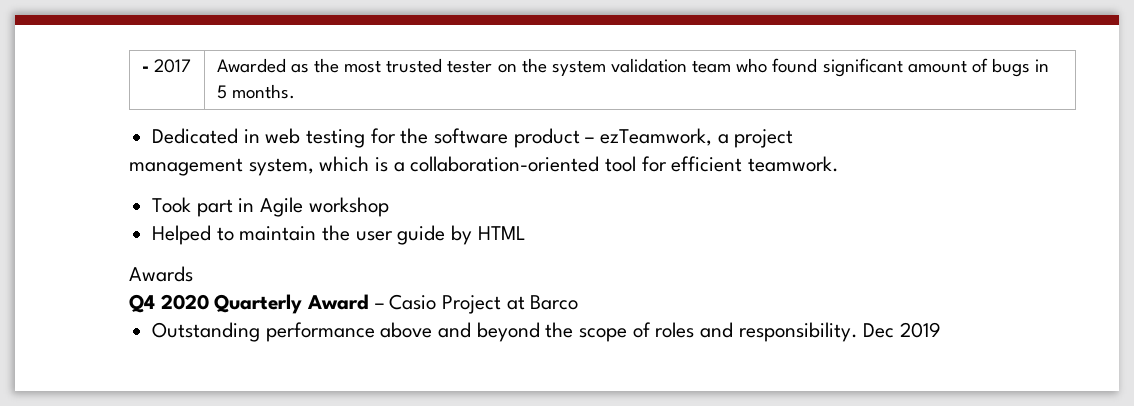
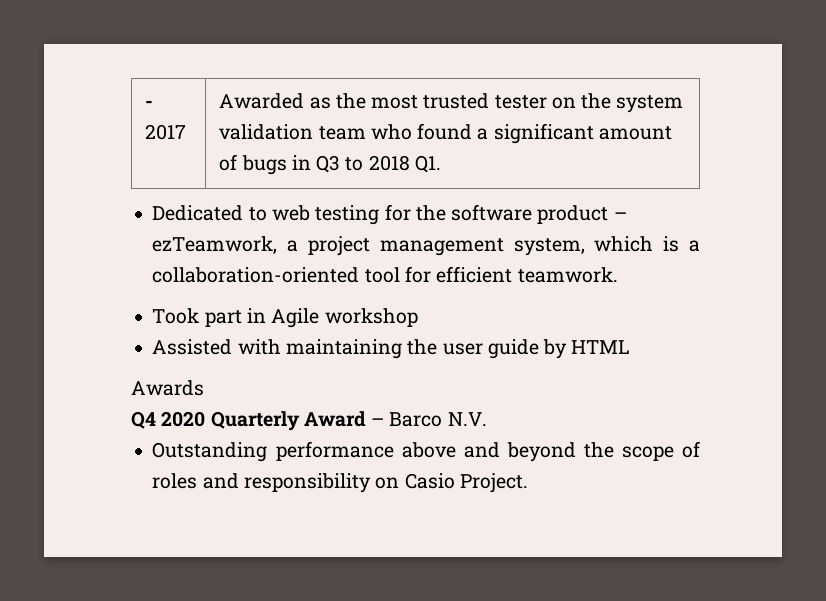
(818, 65) none -> [477,128,489,140] a
[216,84,295,99] 5 months. -> [316,155,441,173] Q3 to 2018 Q1.
[243,129,260,143] in -> [248,207,267,221] to
(794, 138) // -> (371, 246) none
[152,225,317,245] Helped to maintain -> [152,339,402,359] Assisted with maintaining
[389,294,525,314] Casio Project at -> (385, 422) none
(579, 302) none -> [447,412,487,426] N.V.
[738,322,942,342] responsibility. Dec 2019 -> [243,473,528,493] responsibility on Casio Project.

